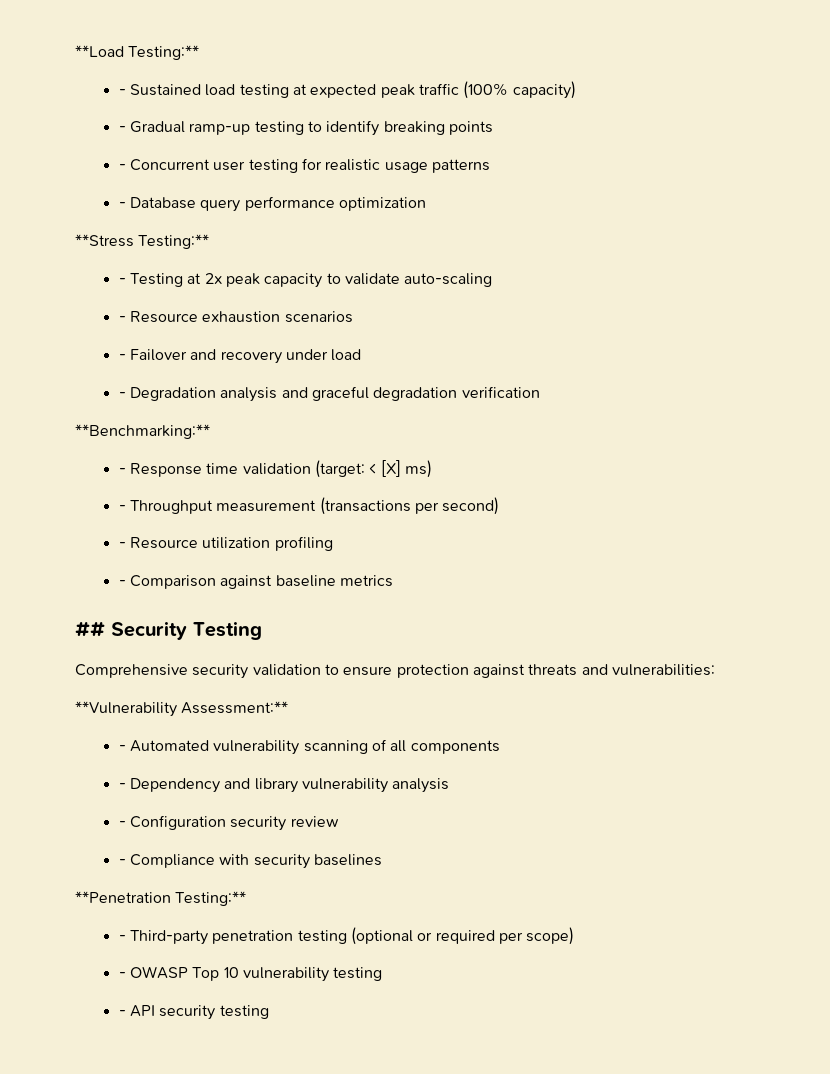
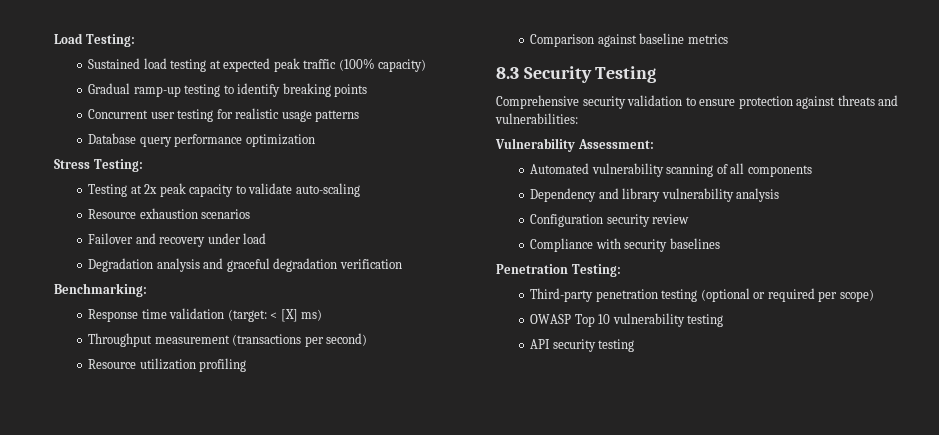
[75,45,200,60] [118,89,126,95] **Load Testing:** // - -> [54,33,135,47] Load Testing: //
[118,126,126,132] - -> (427, 65) none
[118,164,126,170] - -> (368, 90) none
[118,202,126,208] - -> (360, 116) none
[75,234,210,249] [118,278,126,284] **Stress Testing:** // - -> [54,159,143,172] Stress Testing: //
[118,316,126,322] - -> (360, 190) none
[118,354,126,360] - -> (251, 214) none
[118,392,126,398] - -> (267, 238) none
[75,424,210,439] [118,468,126,474] **Benchmarking:** // - -> [54,283,147,297] Benchmarking: //
[118,505,126,511] - -> (323, 315) none
[118,542,126,548] - -> (368, 339) none
[118,580,126,586] - -> (247, 365) none
[75,621,105,637] ## -> [496,67,519,79] 8.3
[75,701,289,717] [118,745,126,751] **Vulnerability Assessment:** // - -> [495,138,654,152] Vulnerability Assessment: //
[118,783,126,789] - -> (812, 171) none
[118,821,126,827] - -> (780, 195) none
[118,859,126,865] - -> (690, 219) none
[75,891,247,906] [118,935,126,941] **Penetration Testing:** // - -> [496,264,621,277] Penetration Testing: //
[118,972,126,978] - -> (874, 295) none
[118,1010,126,1016] - -> (724, 320) none

